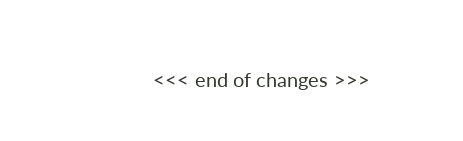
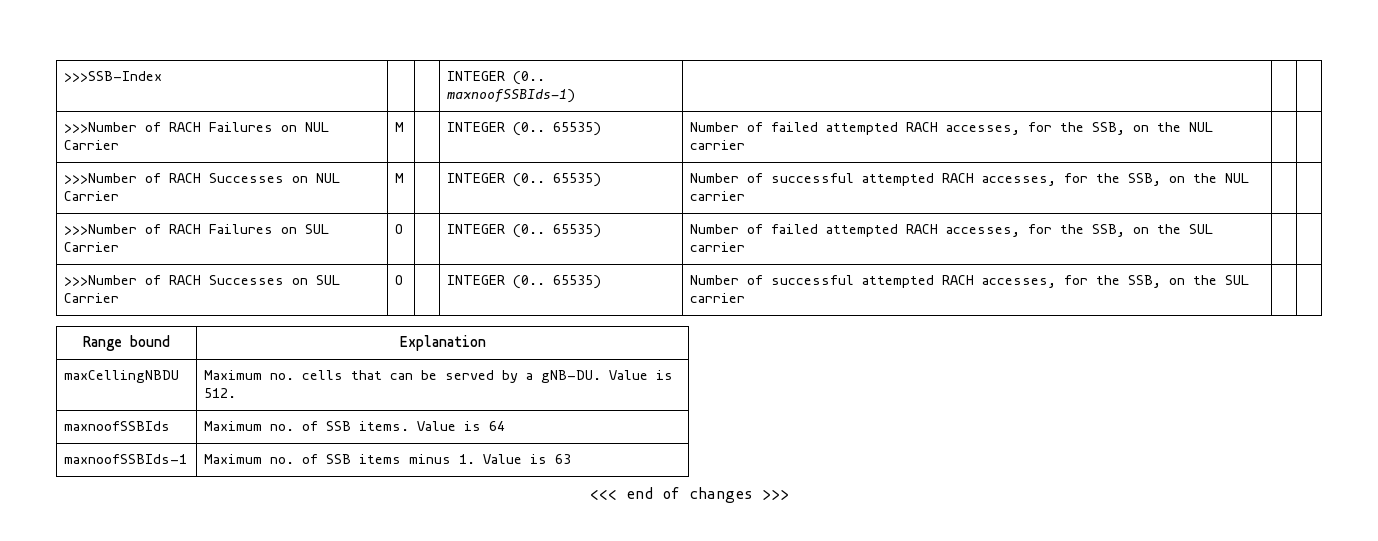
(153, 81) none -> [64,71,163,82] [447,71,546,85] [447,89,576,103] [64,122,330,133] [64,140,120,150] [395,122,405,132] [447,122,602,136] [690,122,1214,135] [690,140,746,150] [64,173,341,184] [64,191,120,201] [395,173,405,183] [447,173,602,187] [690,173,1250,186] [690,191,746,201] [64,224,330,235] [64,242,120,252] [395,224,404,234] [447,224,602,238] [690,224,1214,237] [690,242,746,252] [64,275,341,286] [64,293,120,303] [395,275,404,285] [447,275,602,289] [690,275,1250,288] [690,293,746,303] [83,335,170,351] [399,335,486,351] [64,370,180,383] [204,370,674,383] [204,388,237,398] [64,421,171,431] [204,421,506,431] [64,454,188,464] [204,454,572,464] >>>SSB-Index | | | INTEGER (0.. maxnoofSSBIds-1) | | | // >>>Number of RACH Failures on NUL Carrier | M | | INTEGER (0.. 65535) | Number of failed attempted RACH accesses, for the SSB, on the NUL carrier | | // >>>Number of RACH Successes on NUL Carrier | M | | INTEGER (0.. 65535) | Number of successful attempted RACH accesses, for the SSB, on the NUL carrier | | // >>>Number of RACH Failures on SUL Carrier | O | | INTEGER (0.. 65535) | Number of failed attempted RACH accesses, for the SSB, on the SUL carrier | | // >>>Number of RACH Successes on SUL Carrier | O | | INTEGER (0.. 65535) | Number of successful attempted RACH accesses, for the SSB, on the SUL carrier | | // Range bound | Explanation // maxCellingNBDU | Maximum no. cells that can be served by a gNB-DU. Value is 512. // maxnoofSSBIds | Maximum no. of SSB items. Value is 64 // maxnoofSSBIds-1 | Maximum no. of SSB items minus 1. Value is 63 //

